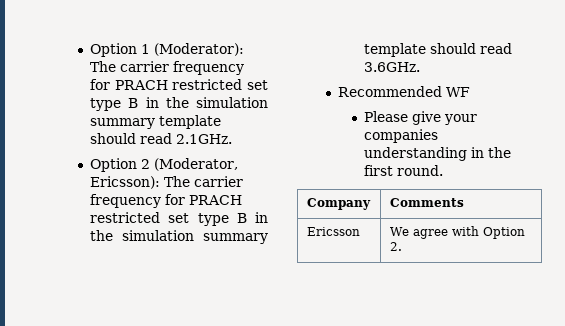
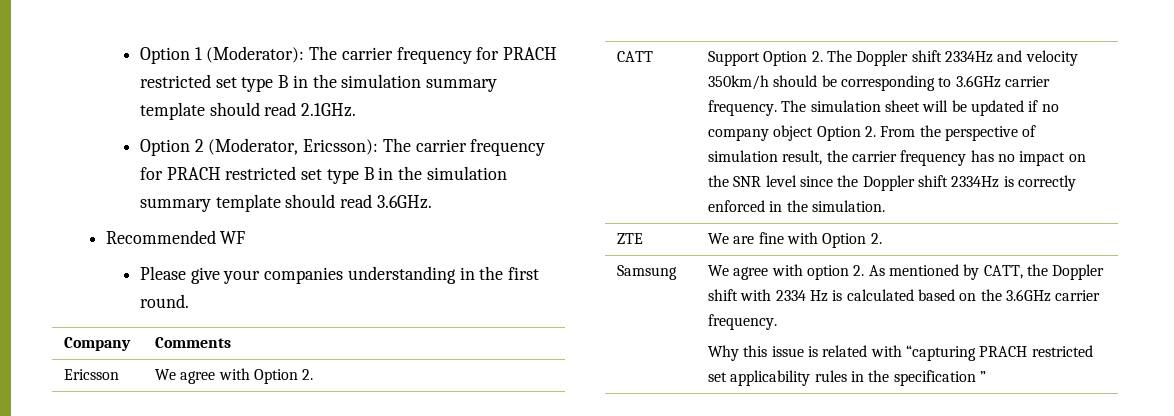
(402, 246) none -> [617,51,654,62] [708,50,1078,66] [708,75,1050,91] [708,100,1059,116] [708,125,1037,141] [708,150,1086,166] [708,175,1076,191] [708,200,885,212] [617,233,644,244] [708,232,882,248] [617,265,678,280] [708,264,1105,280] [708,289,1101,302] [708,314,778,330] [708,345,1093,361] [708,370,986,386] // CATT | Support Option 2. The Doppler shift 2334Hz and velocity 350km/h should be corresponding to 3.6GHz carrier frequency. The simulation sheet will be updated if no company object Option 2. From the perspective of simulation result, the carrier frequency has no impact on the SNR level since the Doppler shift 2334Hz is correctly enforced in the simulation. // ZTE | We are fine with Option 2. // Samsung | We agree with option 2. As mentioned by CATT, the Doppler shift with 2334 Hz is calculated based on the 3.6GHz carrier frequency. // Why this issue is related with “capturing PRACH restricted set applicability rules in the specification ”

